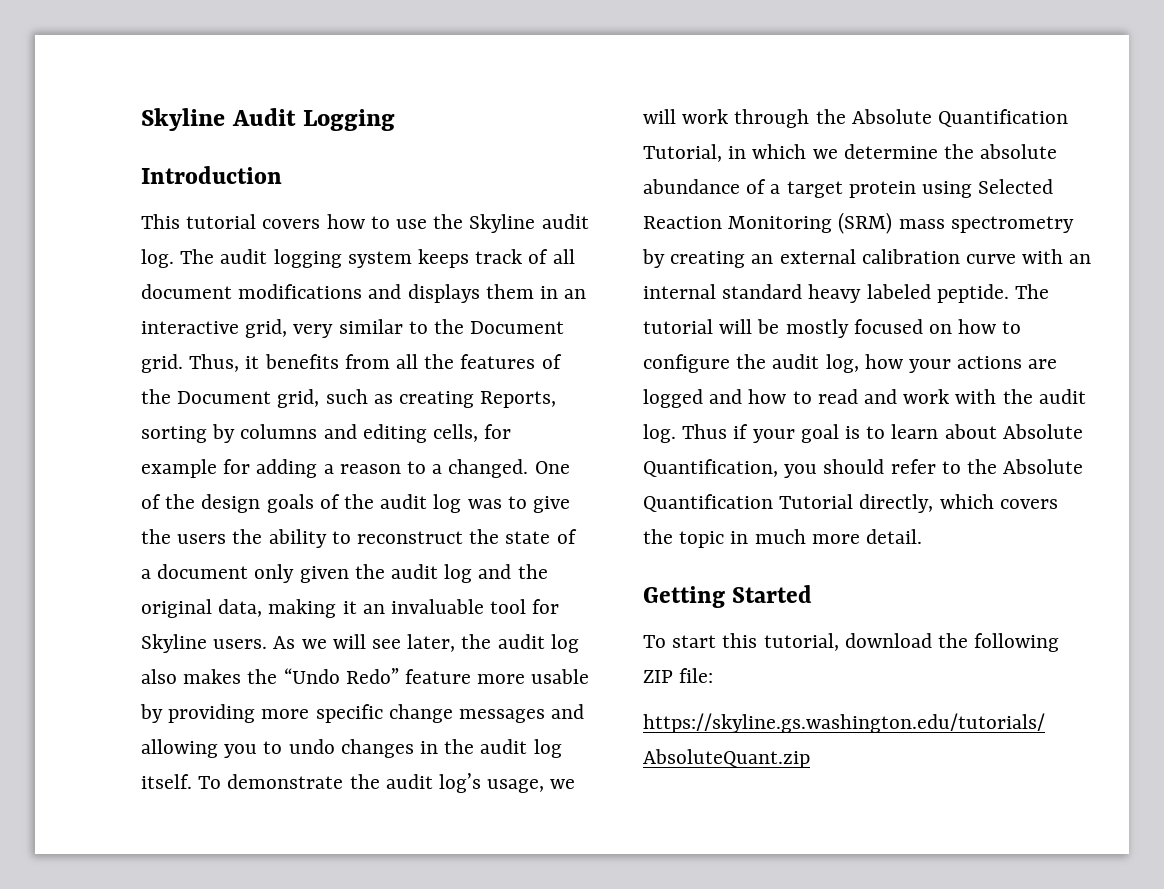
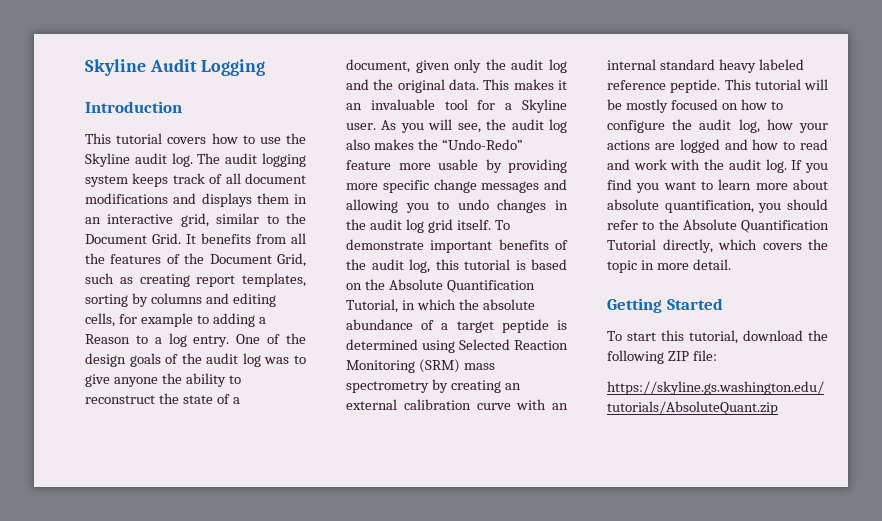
[293,324,334,338] very -> (209, 220) none
[141,354,260,373] grid. Thus, it -> [152,233,196,244] Grid. It
[277,389,320,408] grid, -> [277,253,306,267] Grid,
[480,391,557,408] Reports, -> [196,273,306,287] report templates,
[223,459,251,474] for -> [196,315,209,324] to
[339,464,401,474] reason -> [85,334,130,344] Reason
[448,459,529,478] changed. -> [168,333,230,347] log entry.
[141,529,227,544] the users -> [113,377,158,387] anyone
[157,564,349,583] document only given -> [346,59,482,73] document, given only
[218,599,337,618] data, making -> [449,79,554,90] data. This makes
[141,634,456,653] Skyline users. As we will see later, -> [505,99,567,113] [346,119,481,133] a Skyline user. As you will see,
[283,668,399,684] “Undo Redo” -> [441,139,523,150] “Undo-Redo”
(562, 748) none -> [427,219,453,233] grid
[349,773,576,793] [643,109,810,128] the audit log’s usage, we will work through -> [430,239,568,253] [346,259,567,273] [346,283,362,290] important benefits of the audit log, this tutorial is based on
[812,144,938,159] we determine -> (456, 304) none
[848,181,916,198] protein -> [501,319,567,333] [346,339,418,350] peptide is determined
[936,284,1050,303] peptide. The -> [607,79,751,93] reference peptide. This
[682,424,1083,443] [643,459,778,477] Thus if your goal is to learn about Absolute Quantification, -> [791,160,828,173] [607,179,828,193] [607,199,754,213] If you find you want to learn more about absolute quantification,
[754,529,806,544] much -> (654, 265) none

